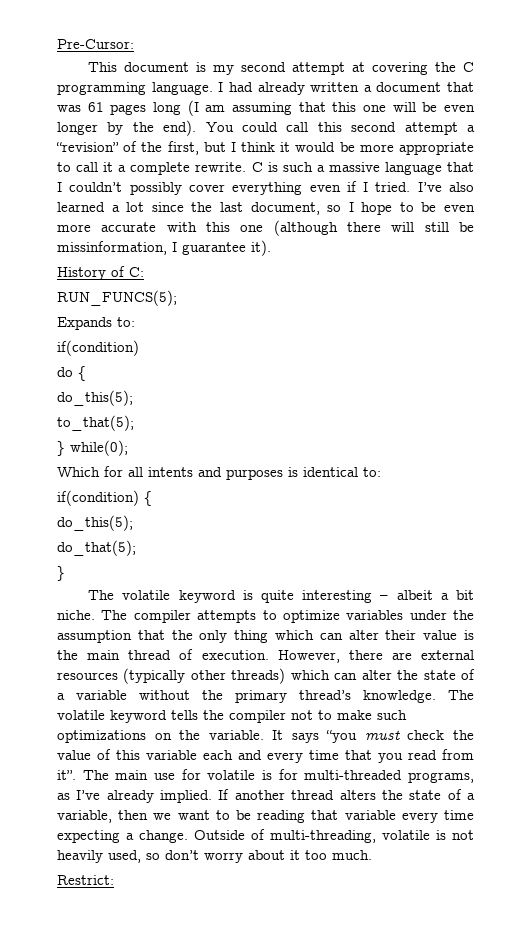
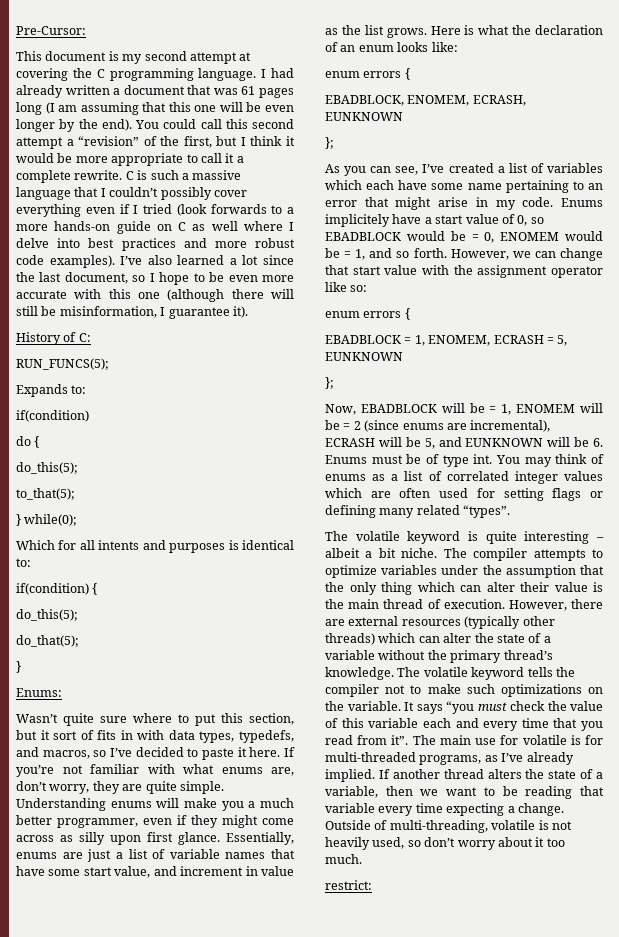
[375,182,411,192] tried. -> [143,204,294,216] [16,221,294,234] [16,238,295,251] [16,255,115,268] tried (look forwards to a more hands-on guide on C as well where I delve into best practices and more robust code examples).
[57,241,167,255] missinformation, -> [59,306,157,318] misinformation,
(65, 573) none -> [16,688,62,697] [16,713,294,726] [16,730,294,743] [16,747,295,760] [16,764,294,777] [16,781,224,794] [16,798,294,811] [16,815,294,828] [16,832,294,845] [16,849,295,862] [16,866,294,878] [325,25,603,38] [325,42,458,52] [325,68,410,80] [325,95,526,106] [325,112,403,121] [325,137,334,149] [325,163,603,176] [325,180,603,193] [325,197,603,210] [325,214,544,227] [325,231,603,243] [325,248,603,261] [325,265,603,278] [325,282,368,292] [325,308,410,320] [325,335,568,346] [325,352,403,361] [325,377,334,389] [325,403,603,415] [325,420,551,432] [325,437,603,449] [325,454,604,467] [325,471,603,484] [325,488,603,501] [325,505,511,518] // Enums: // Wasn’t quite sure where to put this section, but it sort of fits in with data types, typedefs, and macros, so I’ve decided to paste it here. If you’re not familiar with what enums are, don’t worry, they are quite simple. Understanding enums will make you a much better programmer, even if they might come across as silly upon first glance. Essentially, enums are just a list of variable names that have some start value, and increment in value as the list grows. Here is what the declaration of an enum looks like: // enum errors { // EBADBLOCK, ENOMEM, ECRASH, EUNKNOWN // }; // As you can see, I’ve created a list of variables which each have some name pertaining to an error that might arise in my code. Enums implicitely have a start value of 0, so EBADBLOCK would be = 0, ENOMEM would be = 1, and so forth. However, we can change that start value with the assignment operator like so: // enum errors { // EBADBLOCK = 1, ENOMEM, ECRASH = 5, EUNKNOWN // }; // Now, EBADBLOCK will be = 1, ENOMEM will be = 2 (since enums are incremental), ECRASH will be 5, and EUNKNOWN will be 6. Enums must be of type int. You may think of enums as a list of correlated integer values which are often used for setting flags or defining many related “types”.
[57,875,114,885] Restrict: -> [325,880,372,890] restrict:

